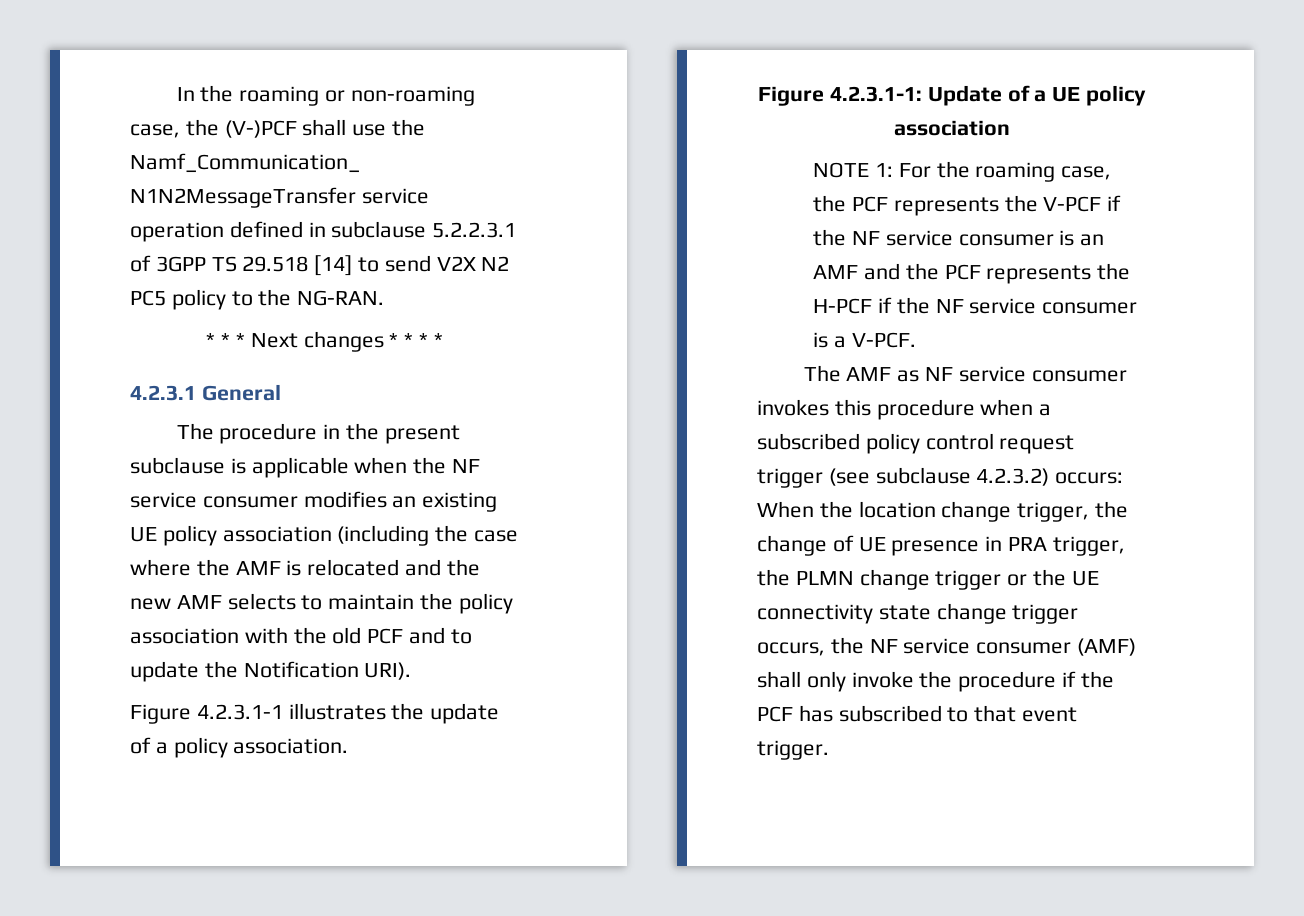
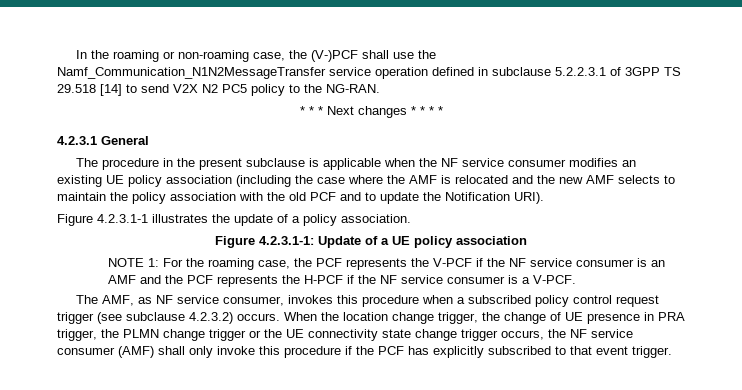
[846,367,892,381] AMF -> [102,295,135,306] AMF,
[1031,370,1127,382] consumer -> [223,296,285,306] consumer,
[1055,472,1124,484] occurs: -> [237,313,280,321] occurs.
[919,671,953,688] the -> [259,346,280,355] this
(833, 713) none -> [433,346,484,358] explicitly

